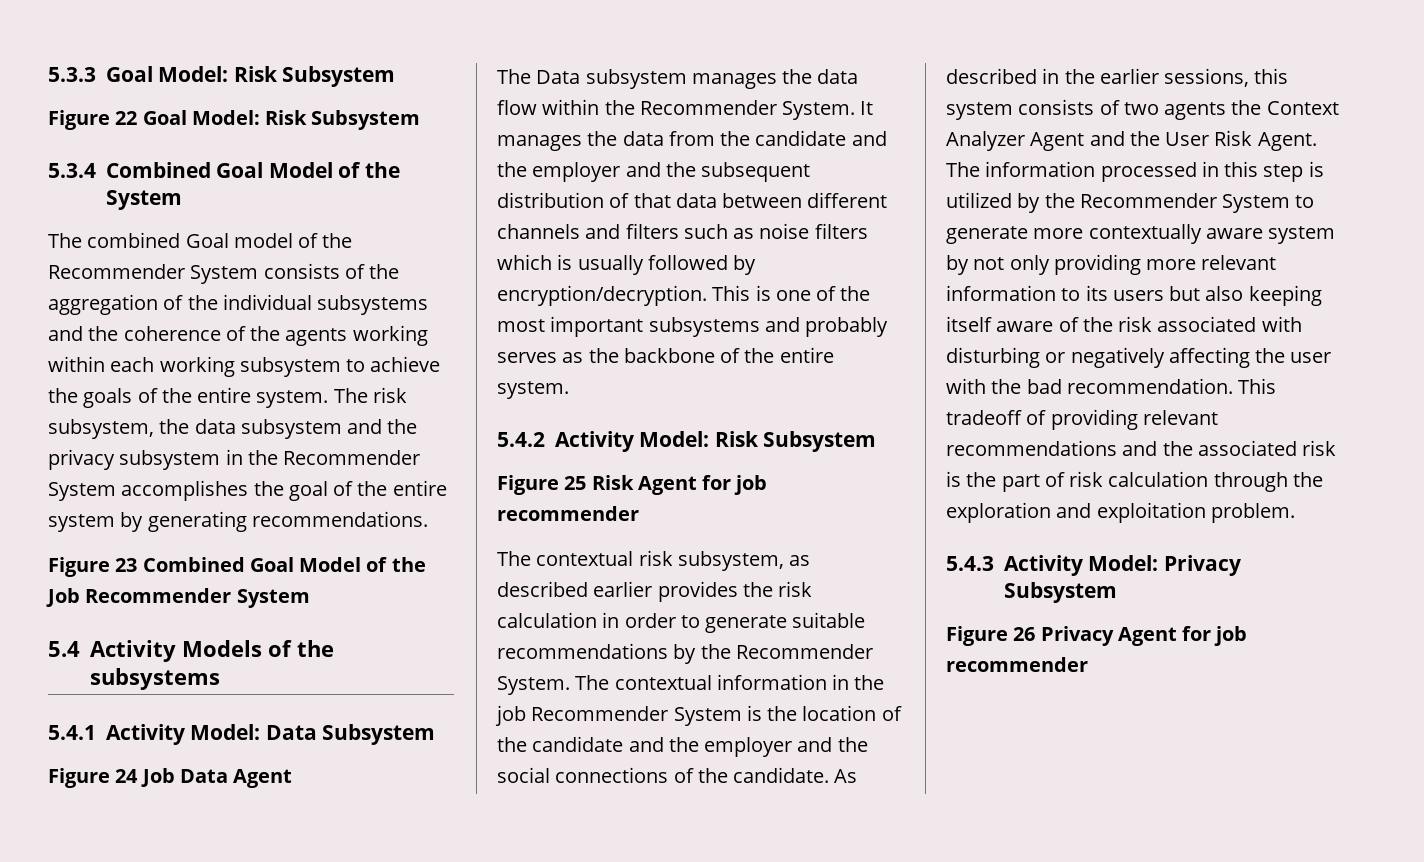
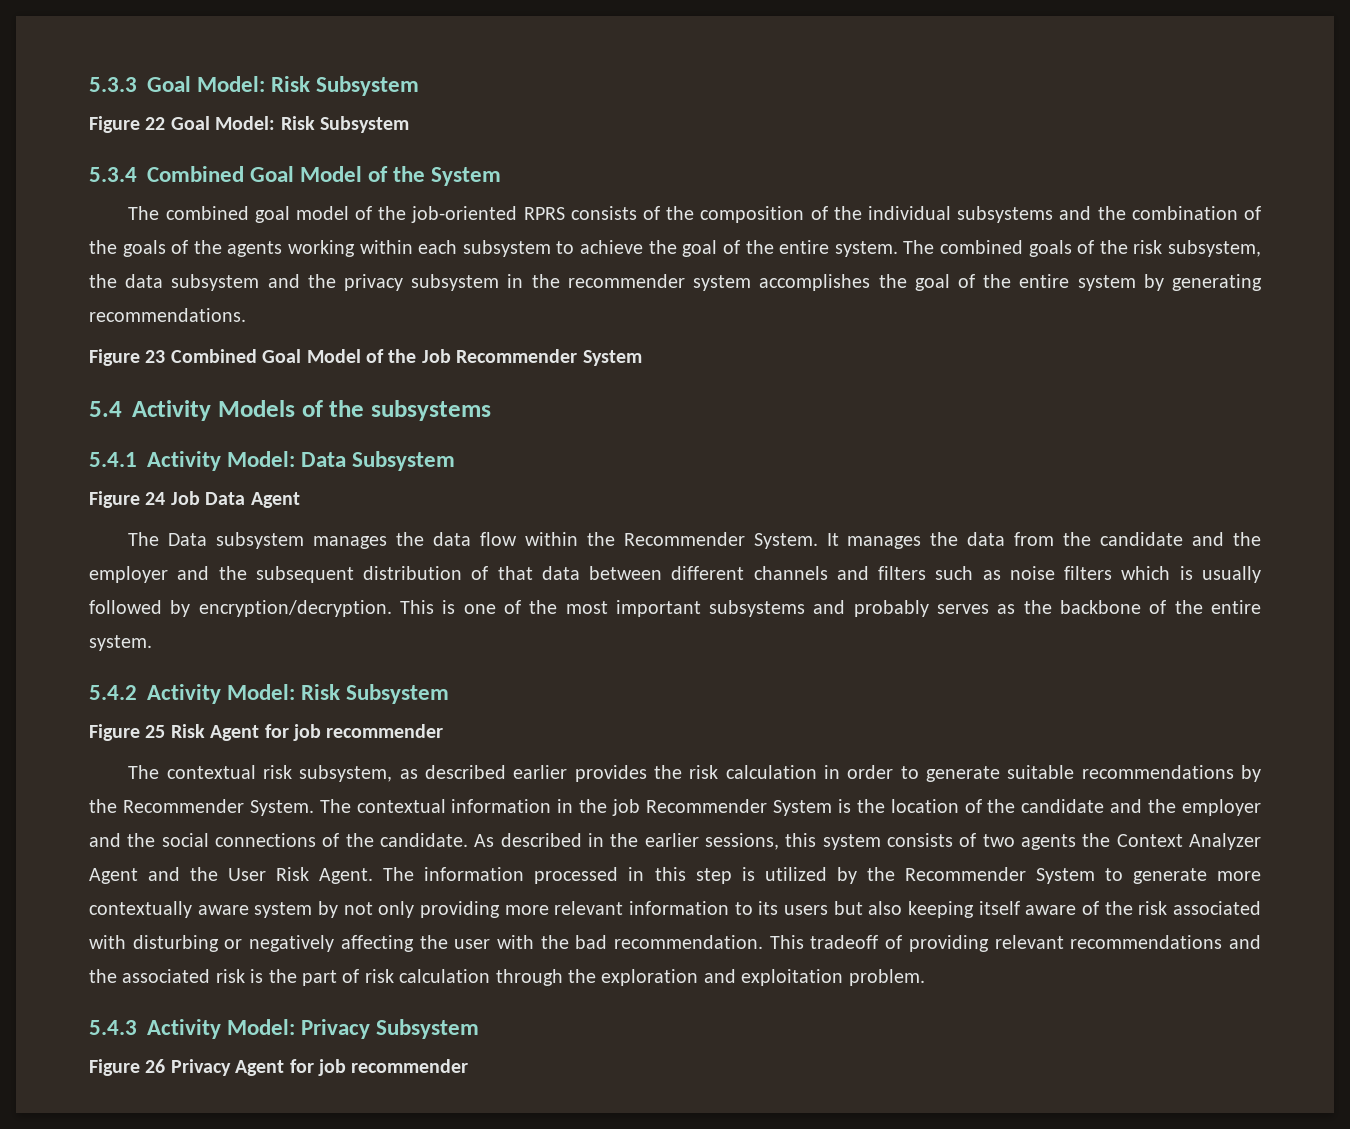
[185,233,229,248] Goal -> [254,206,290,223] goal
[48,264,259,284] Recommender System -> [411,206,565,223] job-oriented RPRS
[48,294,158,315] aggregation -> [700,206,805,223] composition
[123,326,221,341] coherence -> [1131,206,1261,220] [89,240,166,257] combination of the goals
[159,356,235,377] working -> (458, 247) none
[83,388,133,408] goals -> [682,240,718,257] goal
(368, 395) none -> [939,240,1128,257] combined goals of the
[283,450,421,465] [48,482,116,501] Recommender System -> [567,274,752,291] recommender system

